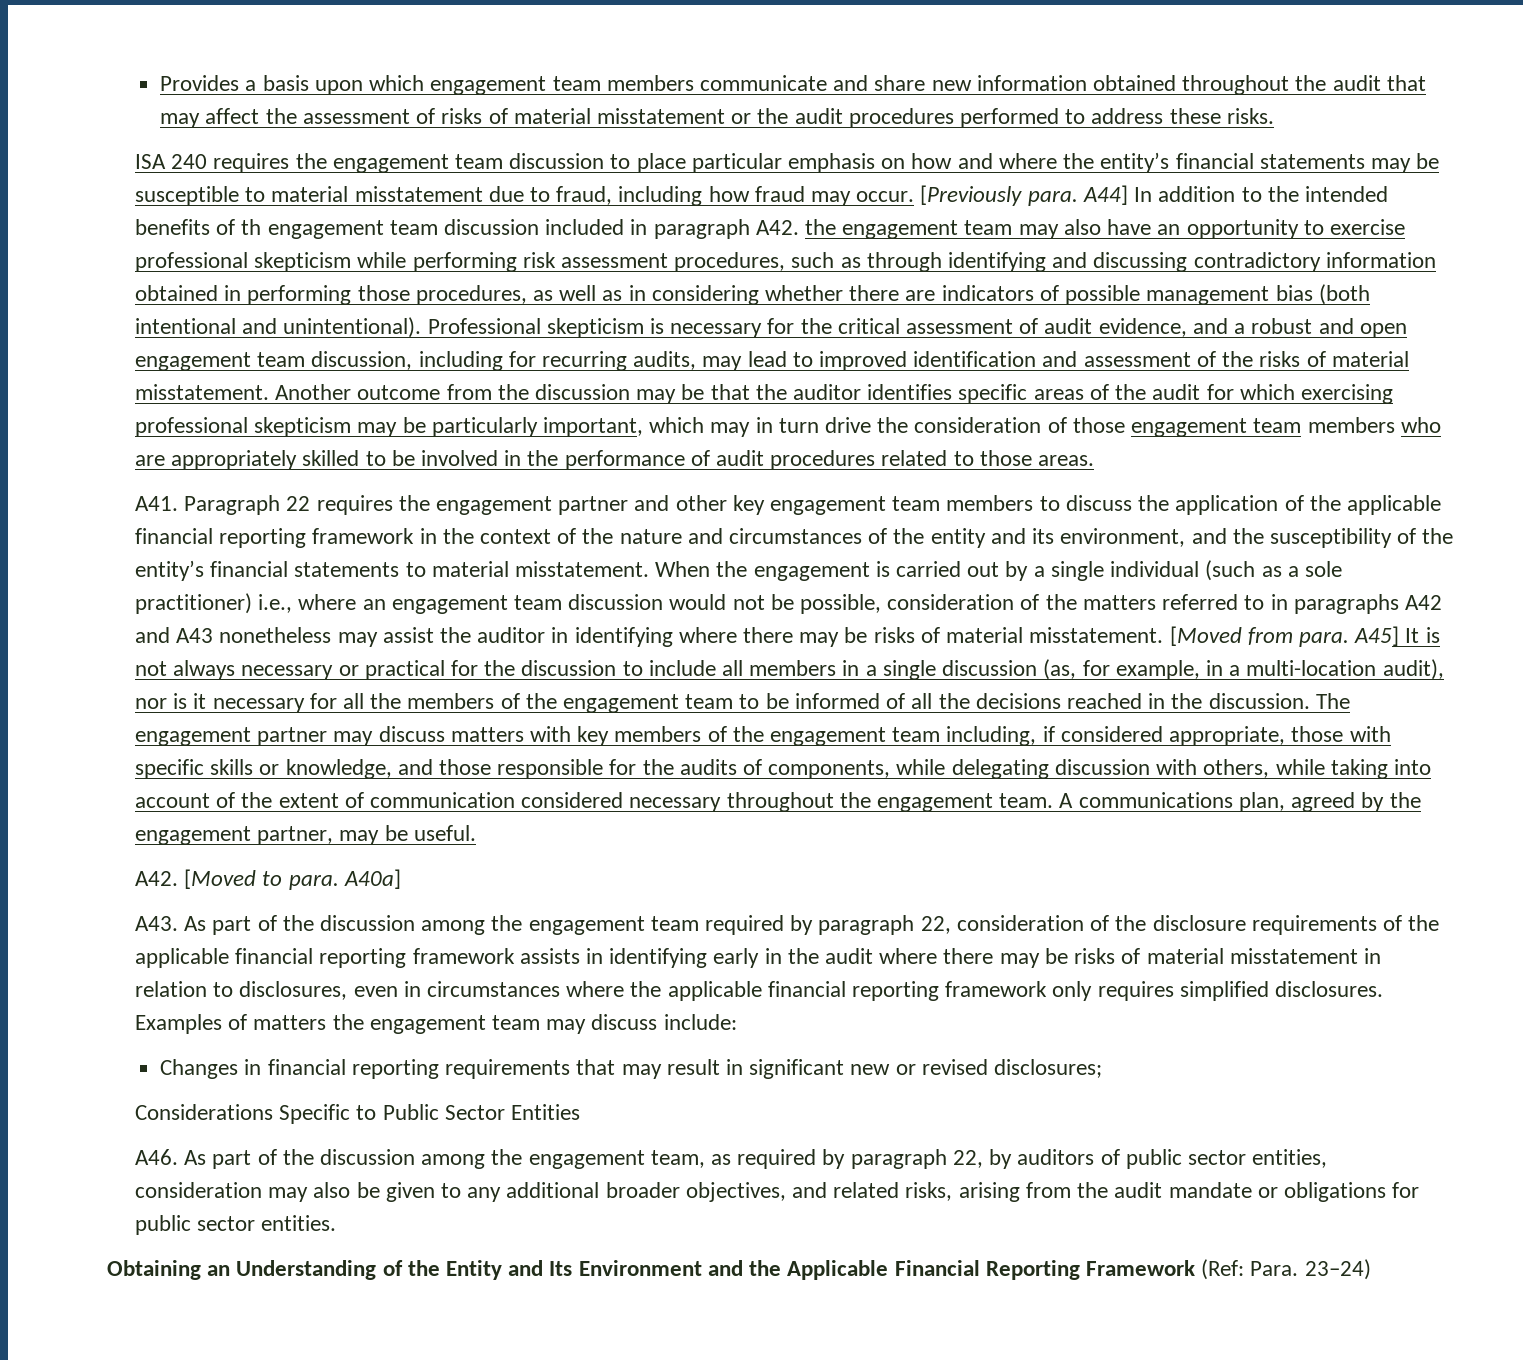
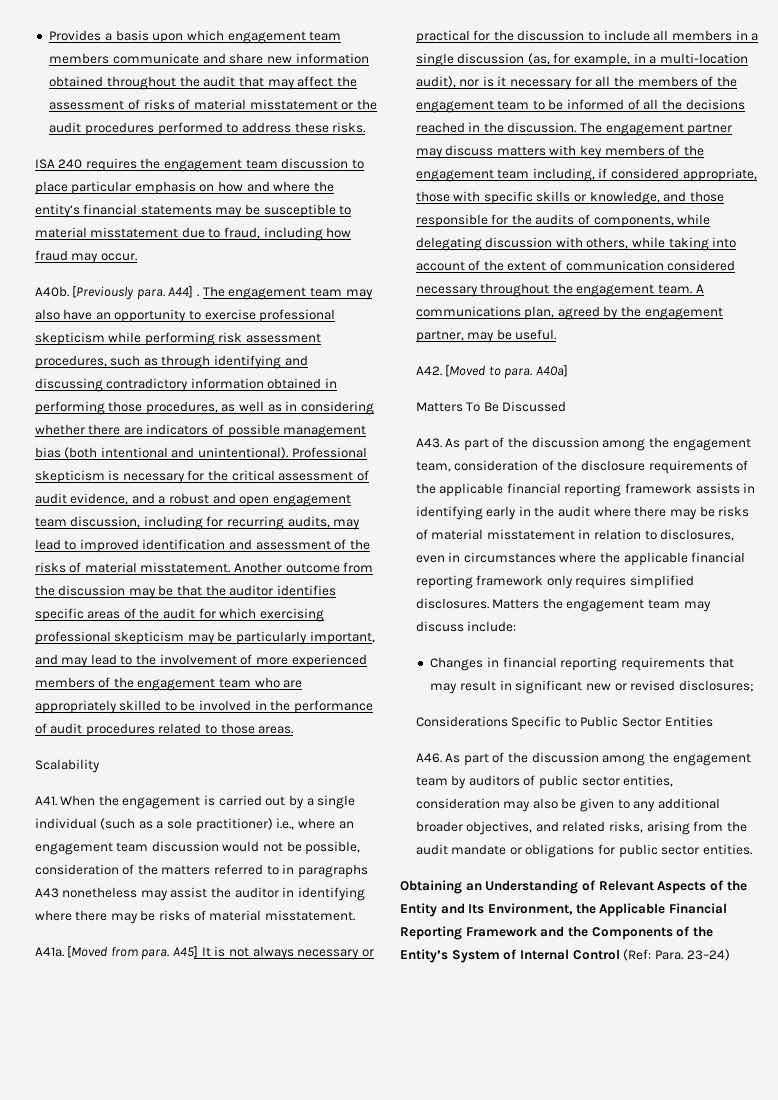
(915, 196) none -> [34,286,69,297] // A40b.
[1134,186,1388,202] [134,219,837,239] In addition to the intended benefits of th engagement team discussion included in paragraph A42. the -> [197,286,225,297] . The
[649,417,1395,437] which may in turn drive the consideration of those engagement team members -> [34,654,367,668] [34,677,252,691] and may lead to the involvement of more experienced members of the engagement team
(1095, 460) none -> [34,759,100,773] // Scalability
[184,495,1441,515] [134,528,1454,548] [134,560,650,581] Paragraph 22 requires the engagement partner and other key engagement team members to discuss the application of the applicable financial reporting framework in the context of the nature and circumstances of the entity and its environment, and the susceptibility of the entity’s financial statements to material misstatement. -> (57, 801) none
[1404,595,1442,610] [134,627,170,643] A42 and -> (369, 871) none
(1164, 635) none -> [34,947,64,957] // A41a.
(401, 879) none -> [415,401,567,412] // Matters To Be Discussed
[650,915,951,935] team required by paragraph 22, -> [415,461,451,472] team,
[134,1014,327,1034] Examples of matters -> [492,599,540,609] Matters
[650,1149,983,1169] team, as required by paragraph 22, -> [415,776,448,786] team
(403, 1268) none -> [598,880,723,894] Relevant Aspects of
[578,1260,743,1276] Environment and -> [487,903,573,915] Environment,
(1195, 1268) none -> [540,926,713,940] [400,949,620,963] and the Components of the Entity’s System of Internal Control

